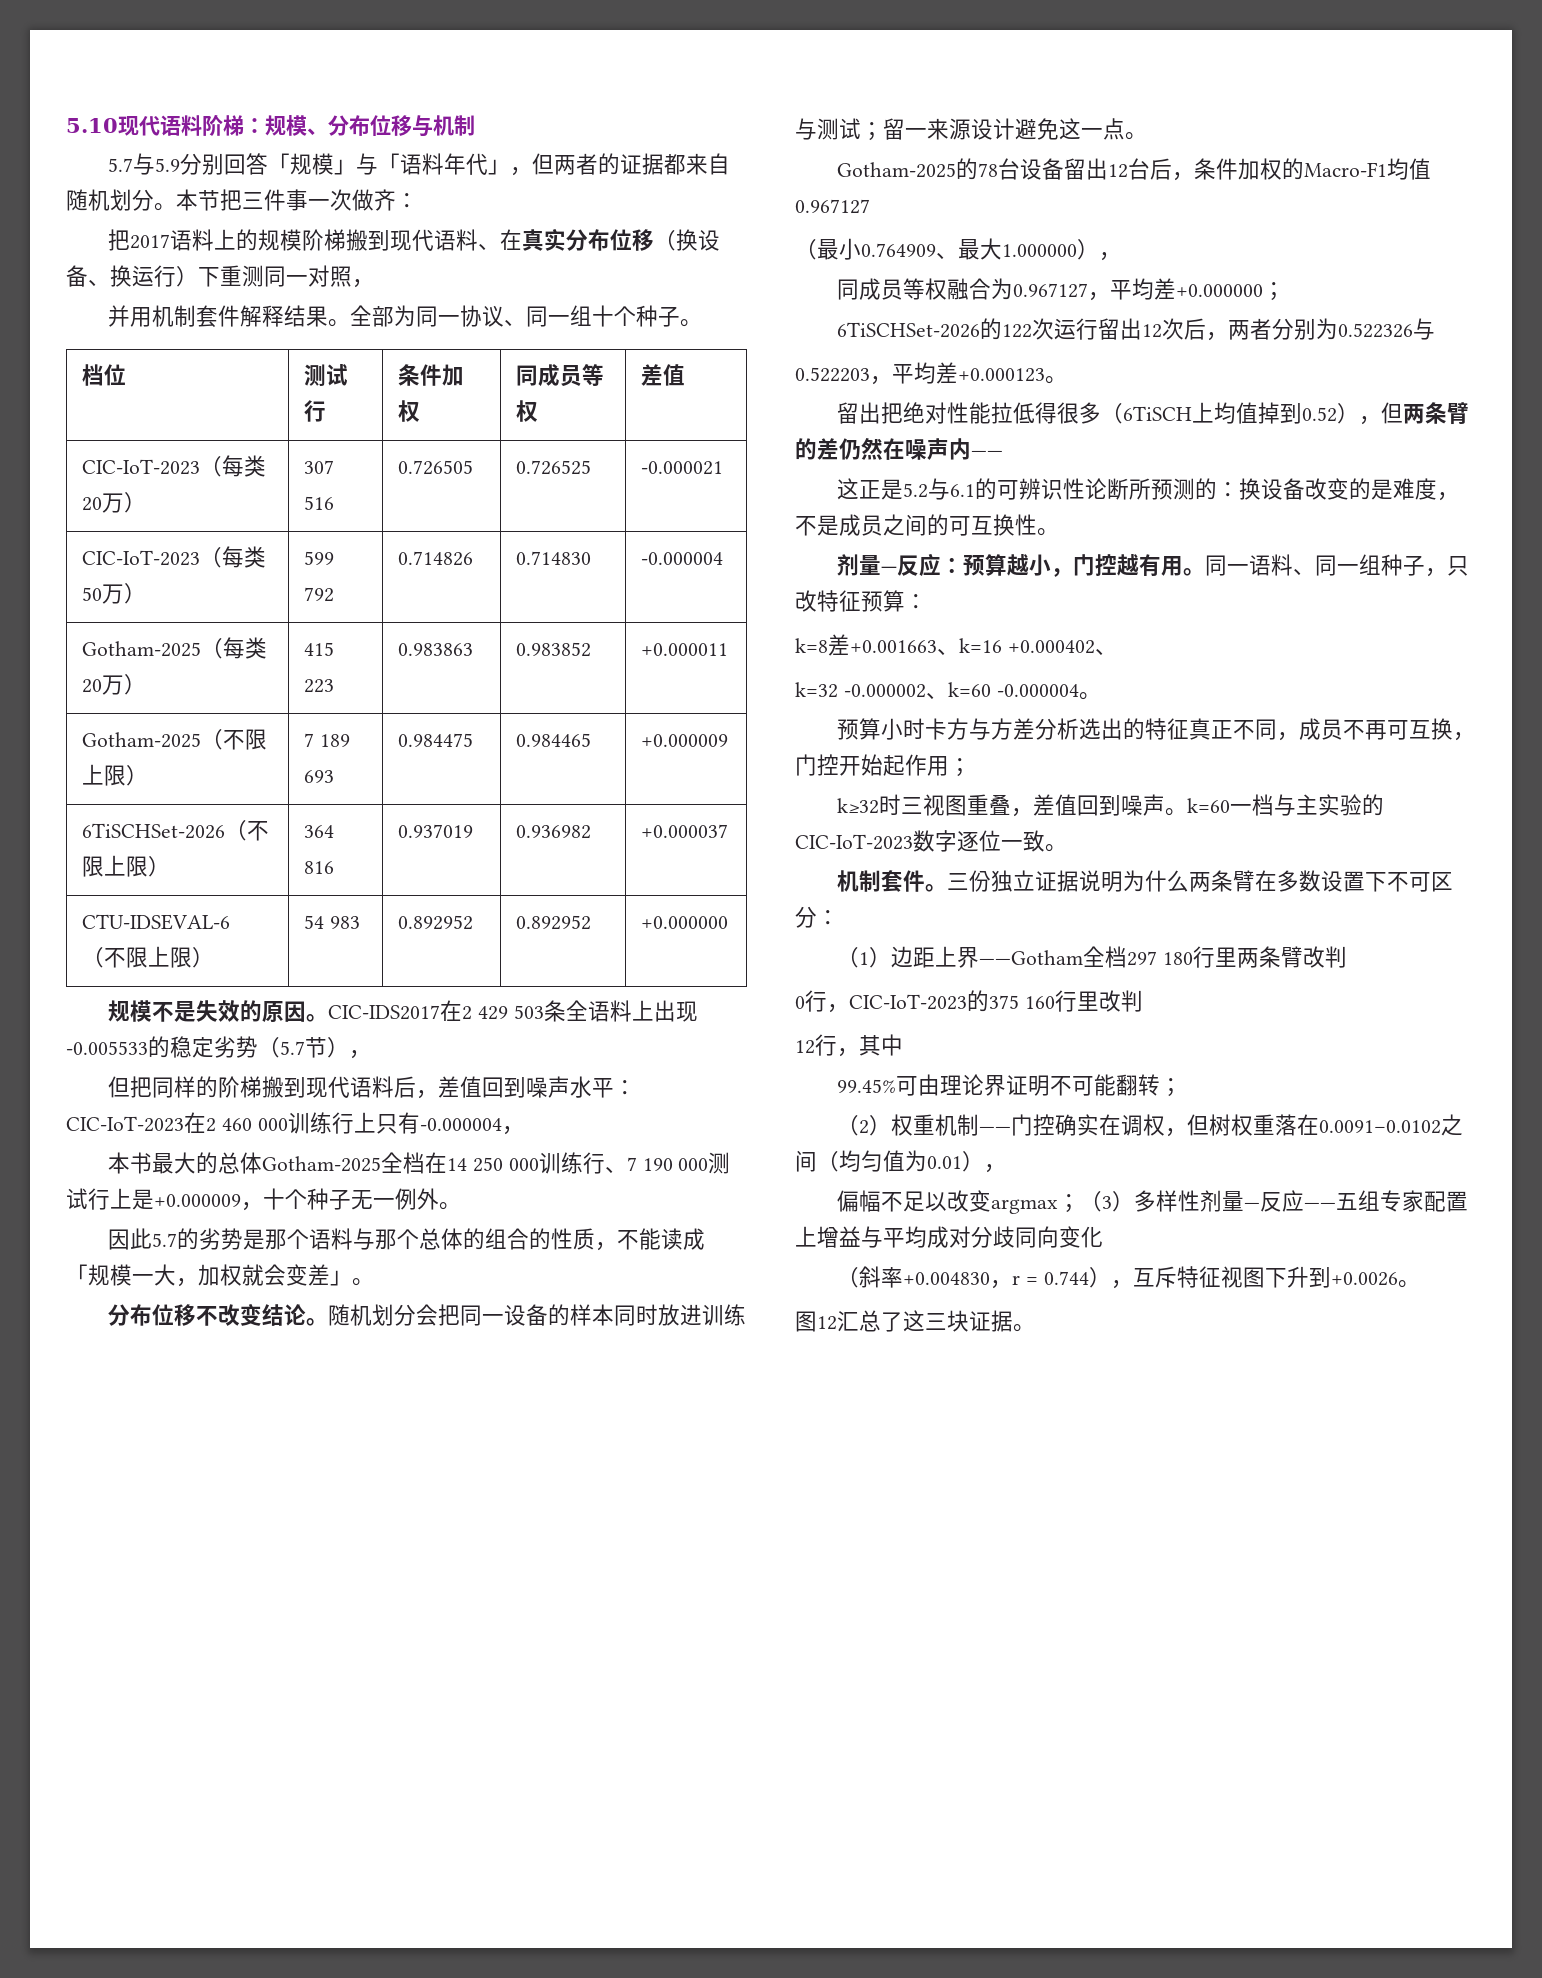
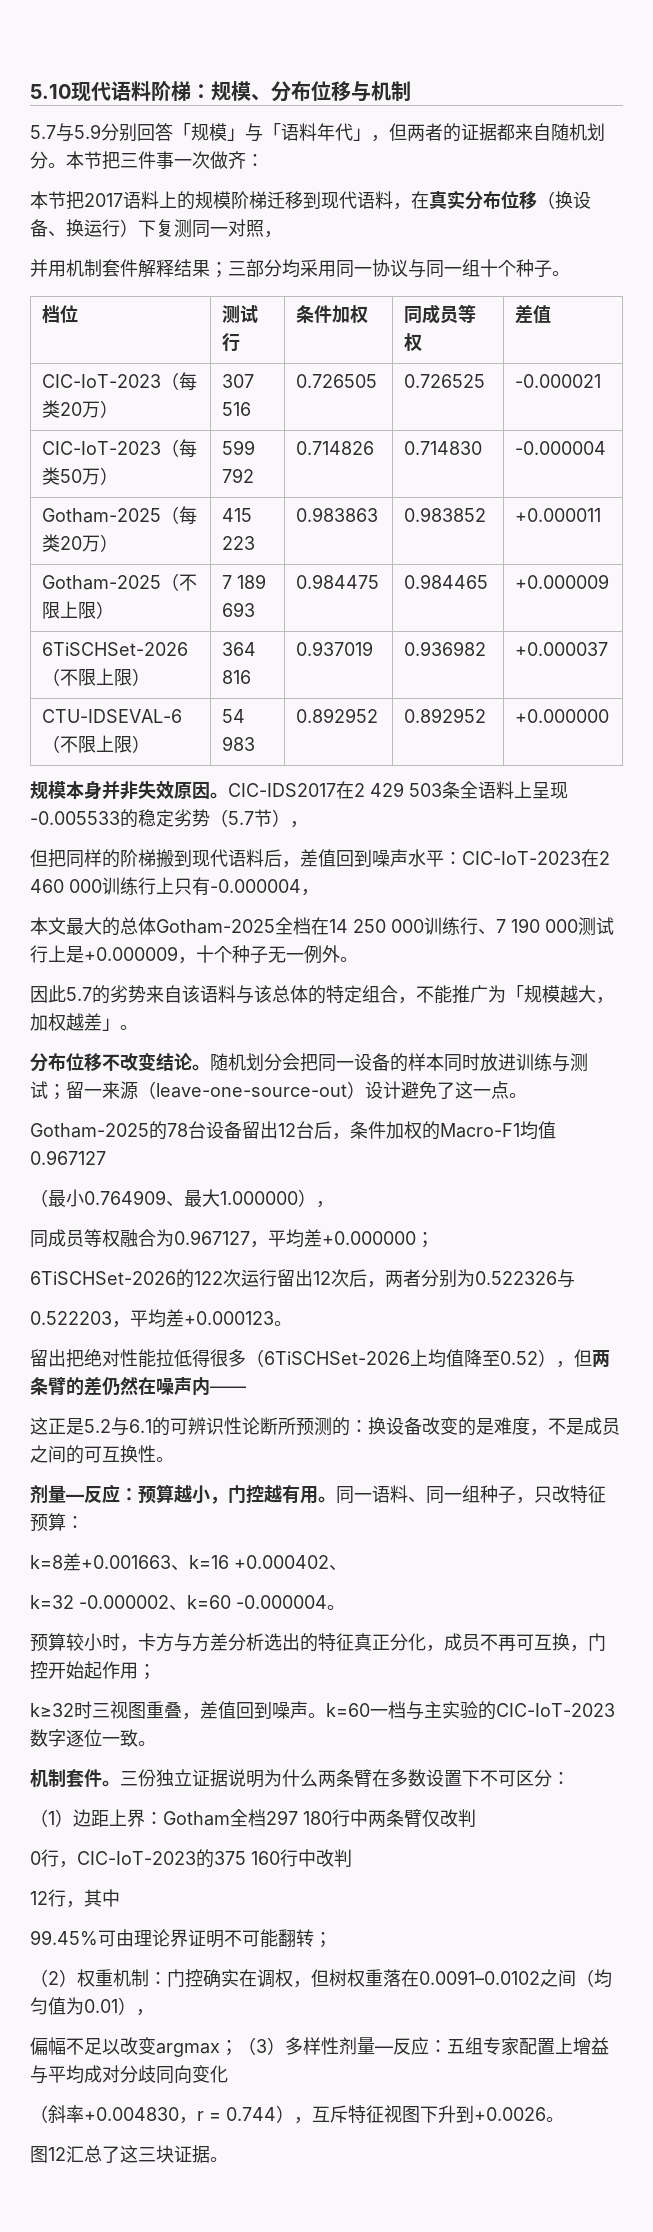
(418, 200) none -> [30,191,66,209] 本节
[346,229,501,251] 搬到现代语料、 -> [267,191,411,210] 迁移到现代语料，
[220,265,242,286] 重 -> [156,219,174,237] 复
[328,305,417,327] 。全部为 -> [210,259,336,278] ；三部分均采用
[504,319,527,326] 、 -> [408,259,426,278] 与
[152,1000,263,1022] 不是失效的 -> [66,780,174,800] 本身并非失效
[653,1000,676,1022] 出 -> [532,782,550,799] 呈
[130,1152,153,1174] 书 -> [48,917,66,935] 文
[243,1228,706,1251] [66,1264,154,1286] 是那个语料与那个总体的组合的性质，不能读成「规模一 -> [146,985,578,1004] 来自该语料与该总体的特定组合，不能推广为「规模越
[242,1264,308,1286] 就会变 -> [66,1013,84,1031] 越
(971, 129) none -> [138,1081,365,1099] （leave-one-source-out）
(1059, 129) none -> [437,1082,455,1099] 了
[1123,402,1303,424] 6TiSCH上均值掉到 -> [264,1349,500,1368] 6TiSCHSet-2026上均值降至
[881,718,926,740] 小时 -> [66,1633,138,1652] 较小时，
[1233,719,1278,740] 不同 -> [390,1633,426,1651] 分化
[979,950,1084,965] ——Gotham -> [145,1811,230,1826] ：Gotham
[1215,946,1304,968] 里两条臂 -> [350,1809,440,1828] 中两条臂仅
[1076,991,1099,1011] 里 -> [298,1849,316,1867] 中
[979,1126,1012,1133] —— -> [149,1972,167,1985] ：
[1304,1202,1337,1209] —— -> [429,2040,447,2053] ：

